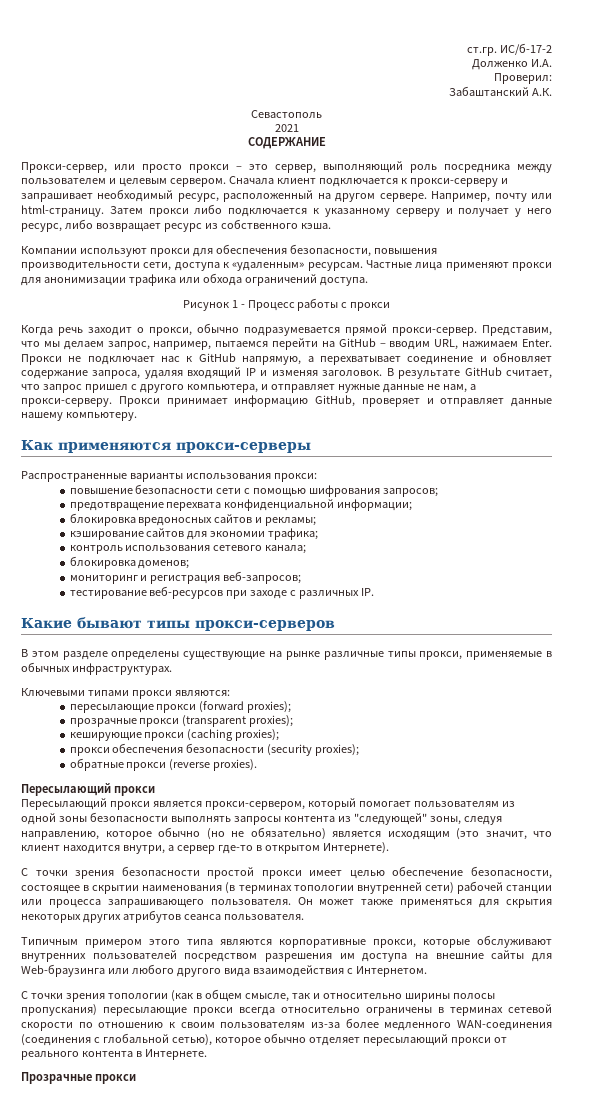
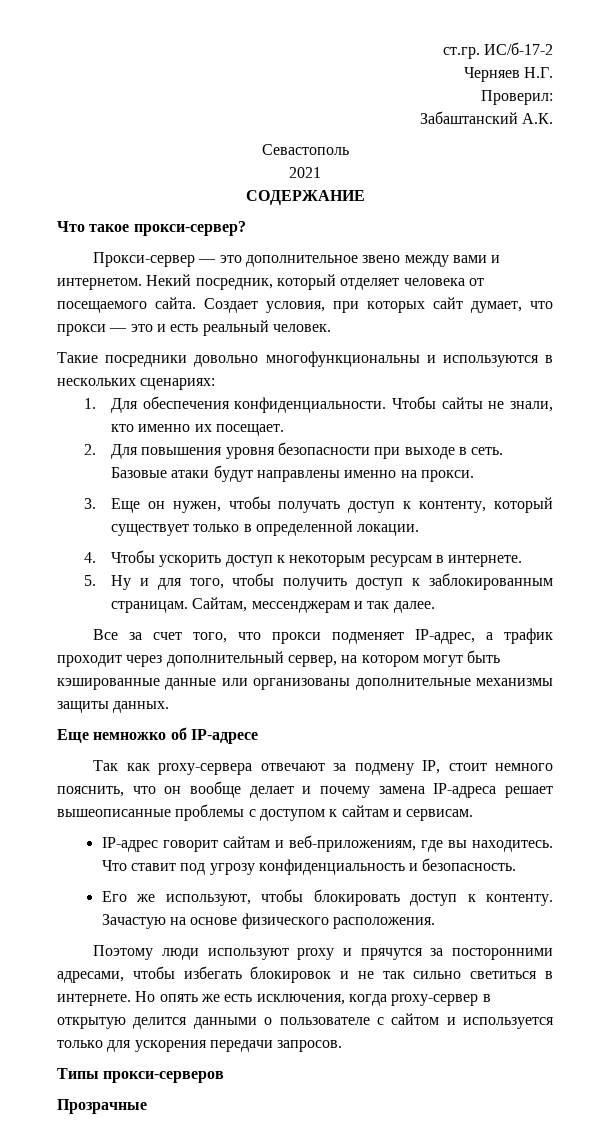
[472,59,552,70] Долженко И.А. -> [463,67,553,82] Черняев Н.Г.
[21,161,552,173] [21,176,508,187] [21,189,553,202] [21,204,552,217] [21,219,331,232] [21,244,437,257] [21,260,552,271] [21,273,368,286] [182,298,391,311] [21,323,552,336] [21,338,553,350] [21,352,553,365] [21,367,552,379] [21,384,476,393] [21,395,552,407] [21,412,137,421] [21,440,311,453] [21,471,317,482] [69,484,439,497] [69,499,413,511] [69,513,317,526] [69,528,319,540] [69,545,307,554] [69,556,190,569] [69,571,302,584] [69,586,375,599] [21,617,335,631] [21,649,553,660] [21,662,172,675] [21,688,230,699] [69,701,292,713] [69,715,294,727] [69,729,280,741] [69,743,360,756] [69,758,258,771] [21,783,155,796] [21,798,515,810] [21,812,502,825] [21,827,552,840] [21,842,389,854] [21,866,552,879] [21,881,553,894] [21,897,553,908] [21,910,304,923] [21,935,552,948] [21,950,553,962] [21,964,427,977] [21,989,495,1002] [21,1004,552,1016] [21,1018,552,1031] [21,1033,507,1046] [21,1049,207,1060] Прокси-сервер, или просто прокси – это сервер, выполняющий роль посредника между пользователем и целевым сервером. Сначала клиент подключается к прокси-серверу и запрашивает необходимый ресурс, расположенный на другом сервере. Например, почту или html-страницу. Затем прокси либо подключается к указанному серверу и получает у него ресурс, либо возвращает ресурс из собственного кэша. // Компании используют прокси для обеспечения безопасности, повышения производительности сети, доступа к «удаленным» ресурсам. Частные лица применяют прокси для анонимизации трафика или обхода ограничений доступа. // Рисунок 1 - Процесс работы с прокси // Когда речь заходит о прокси, обычно подразумевается прямой прокси-сервер. Представим, что мы делаем запрос, например, пытаемся перейти на GitHub – вводим URL, нажимаем Enter. Прокси не подключает нас к GitHub напрямую, а перехватывает соединение и обновляет содержание запроса, удаляя входящий IP и изменяя заголовок. В результате GitHub считает, что запрос пришел с другого компьютера, и отправляет нужные данные не нам, а прокси-серверу. Прокси принимает информацию GitHub, проверяет и отправляет данные нашему компьютеру. // Как применяются прокси-серверы // Распространенные варианты использования прокси: // повышение безопасности сети с помощью шифрования запросов; // предотвращение перехвата конфиденциальной информации; // блокировка вредоносных сайтов и рекламы; // кэширование сайтов для экономии трафика; // контроль использования сетевого канала; // блокировка доменов; // мониторинг и регистрация веб-запросов; // тестирование веб-ресурсов при заходе с различных IP. // Какие бывают типы прокси-серверов // В этом разделе определены существующие на рынке различные типы прокси, применяемые в обычных инфраструктурах. // Ключевыми типами прокси являются: // пересылающие прокси (forward proxies); // прозрачные прокси (transparent proxies); // кеширующие прокси (caching proxies); // прокси обеспечения безопасности (security proxies); // обратные прокси (reverse proxies). // Пересылающий прокси // Пересылающий прокси является прокси-сервером, который помогает пользователям из одной зоны безопасности выполнять запросы контента из "следующей" зоны, следуя направлению, которое обычно (но не обязательно) является исходящим (это значит, что клиент находится внутри, а сервер где-то в открытом Интернете). // С точки зрения безопасности простой прокси имеет целью обеспечение безопасности, состоящее в скрытии наименования (в терминах топологии внутренней сети) рабочей станции или процесса запрашивающего пользователя. Он может также применяться для скрытия некоторых других атрибутов сеанса пользователя. // Типичным примером этого типа являются корпоративные прокси, которые обслуживают внутренних пользователей посредством разрешения им доступа на внешние сайты для Web-браузинга или любого другого вида взаимодействия с Интернетом. // С точки зрения топологии (как в общем смысле, так и относительно ширины полосы пропускания) пересылающие прокси всегда относительно ограничены в терминах сетевой скорости по отношению к своим пользователям из-за более медленного WAN-соединения (соединения с глобальной сетью), которое обычно отделяет пересылающий прокси от реального контента в Интернете. -> [57,221,246,236] [93,252,501,267] [57,274,484,290] [57,297,553,313] [57,320,331,336] [57,351,554,367] [57,378,216,390] [83,396,553,413] [110,424,284,436] [83,442,504,459] [110,465,474,482] [83,496,553,513] [110,520,420,536] [83,550,523,567] [83,573,553,590] [110,597,435,613] [93,628,553,644] [57,650,501,667] [57,678,554,690] [57,701,170,713] [57,727,258,744] [93,760,553,775] [57,781,553,798] [57,804,474,821] [101,835,553,852] [101,858,517,875] [101,889,553,906] [101,913,435,929] [93,945,553,960] [57,966,553,983] [57,991,491,1006] [57,1013,554,1029] [57,1040,343,1052] [57,1068,225,1083] Что такое прокси-сервер? // Прокси-сервер — это дополнительное звено между вами и интернетом. Некий посредник, который отделяет человека от посещаемого сайта. Создает условия, при которых сайт думает, что прокси — это и есть реальный человек. // Такие посредники довольно многофункциональны и используются в нескольких сценариях: // 1. Для обеспечения конфиденциальности. Чтобы сайты не знали, кто именно их посещает. // 2. Для повышения уровня безопасности при выходе в сеть. Базовые атаки будут направлены именно на прокси. // 3. Еще он нужен, чтобы получать доступ к контенту, который существует только в определенной локации. // 4. Чтобы ускорить доступ к некоторым ресурсам в интернете. // 5. Ну и для того, чтобы получить доступ к заблокированным страницам. Сайтам, мессенджерам и так далее. // Все за счет того, что прокси подменяет IP-адрес, а трафик проходит через дополнительный сервер, на котором могут быть кэшированные данные или организованы дополнительные механизмы защиты данных. // Еще немножко об IP-адресе // Так как proxy-сервера отвечают за подмену IP, стоит немного пояснить, что он вообще делает и почему замена IP-адреса решает вышеописанные проблемы с доступом к сайтам и сервисам. // IP-адрес говорит сайтам и веб-приложениям, где вы находитесь. Что ставит под угрозу конфиденциальность и безопасность. // Его же используют, чтобы блокировать доступ к контенту. Зачастую на основе физического расположения. // Поэтому люди используют proxy и прячутся за посторонними адресами, чтобы избегать блокировок и не так сильно светиться в интернете. Но опять же есть исключения, когда proxy-сервер в открытую делится данными о пользователе с сайтом и используется только для ускорения передачи запросов. // Типы прокси-серверов
[94,1074,136,1084] прокси -> (147, 1106) none

